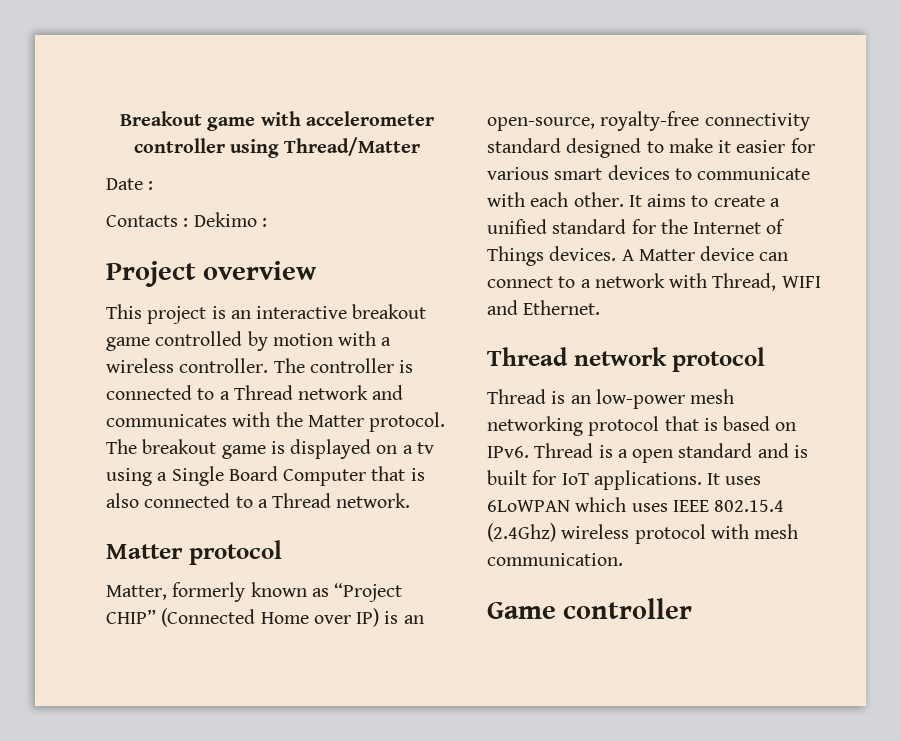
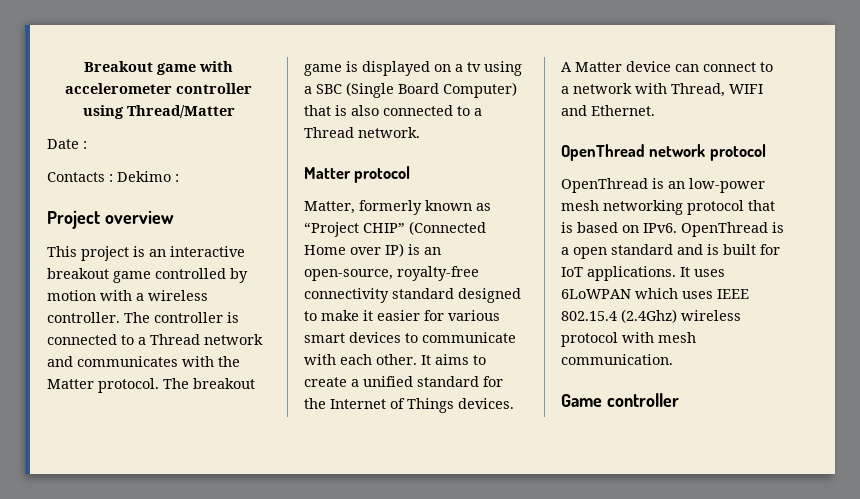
[171,466,367,486] Single Board Computer -> [316,82,517,98] SBC (Single Board Computer)
[487,347,568,366] Thread -> [561,144,645,161] OpenThread
[487,389,546,404] Thread -> [561,178,648,193] OpenThread
[534,443,594,458] Thread -> [681,222,768,237] OpenThread

